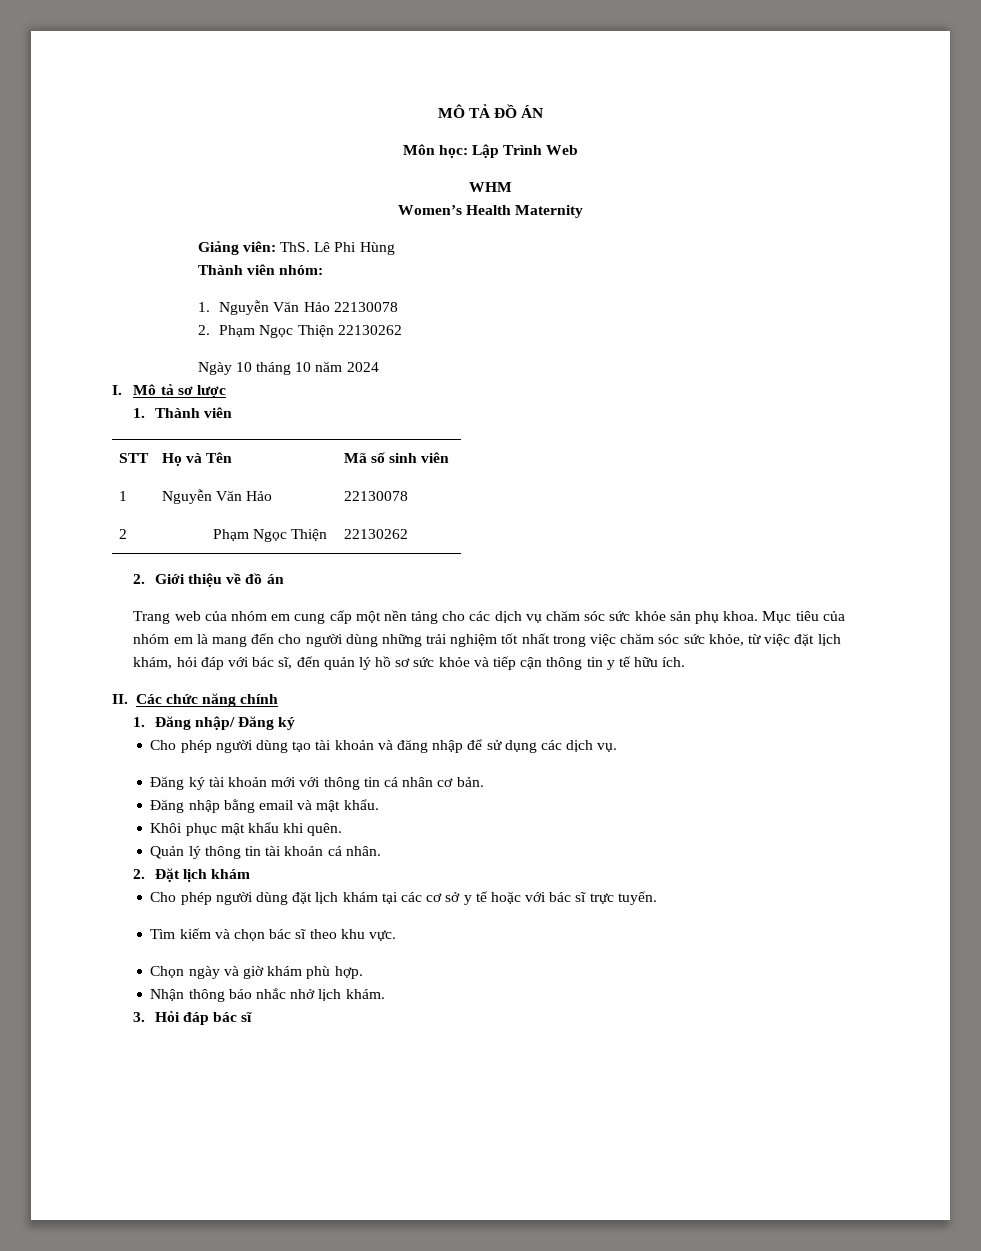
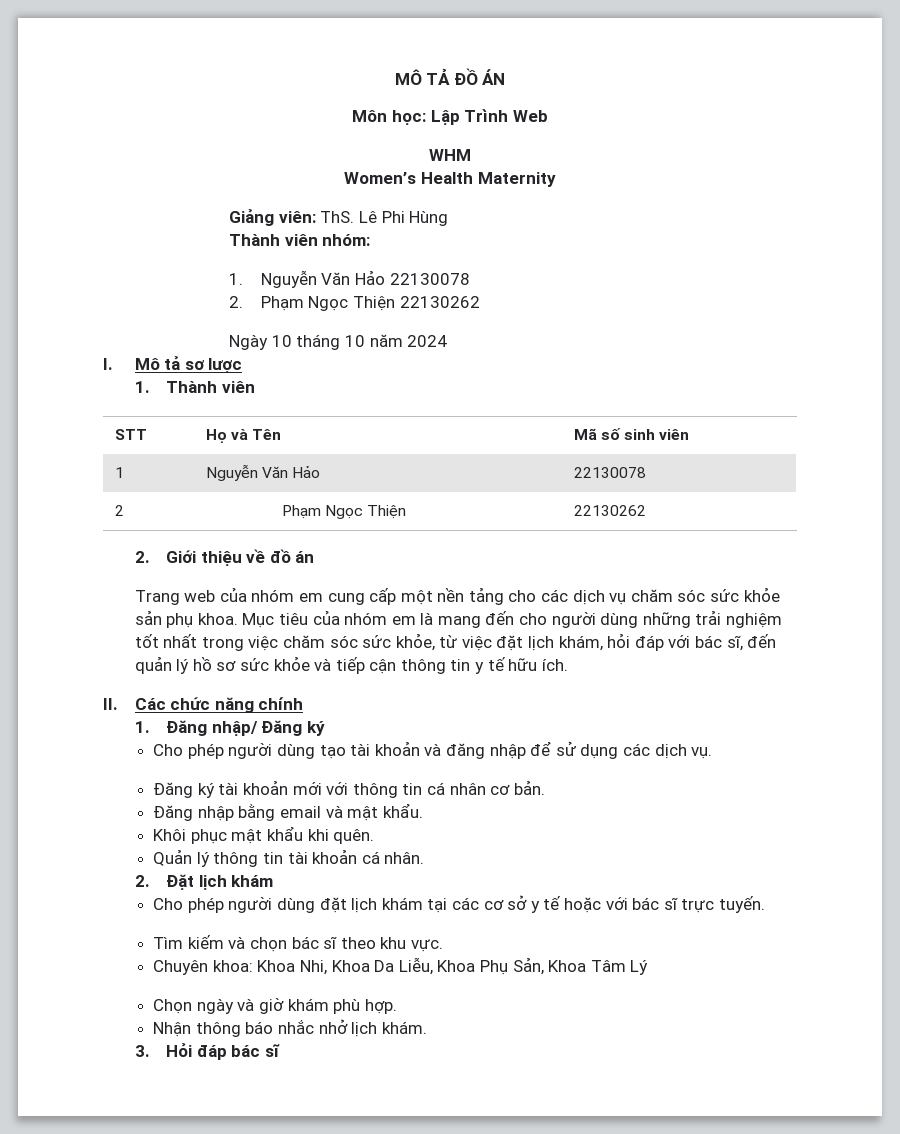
(396, 935) none -> [153,957,649,975] // Chuyên khoa: Khoa Nhi, Khoa Da Liễu, Khoa Phụ Sản, Khoa Tâm Lý

